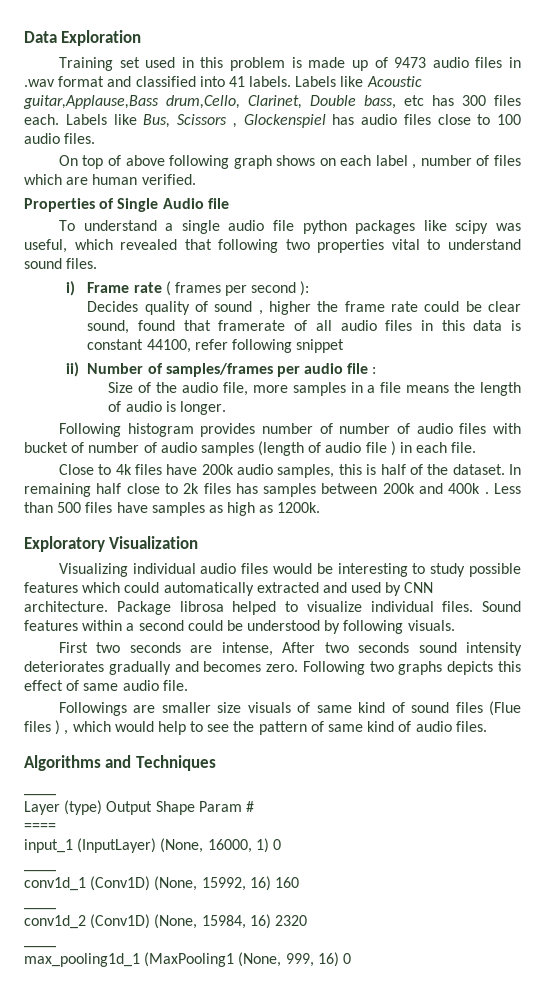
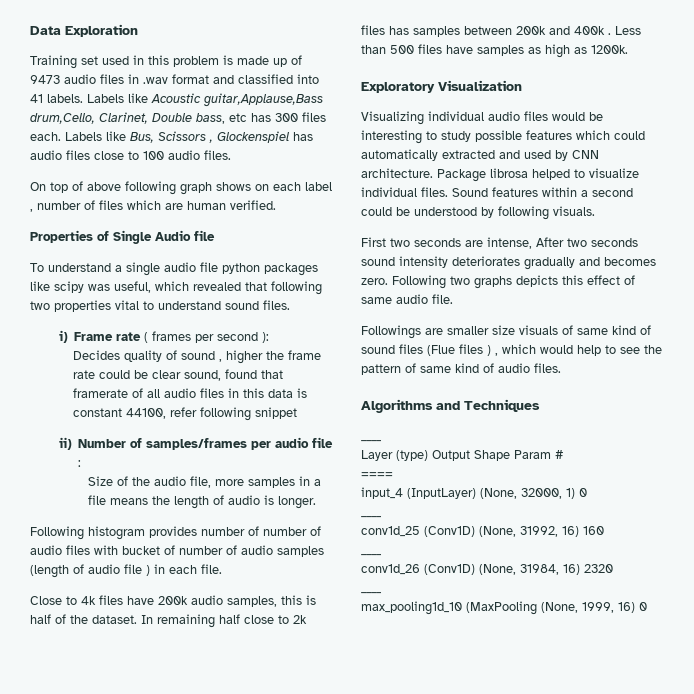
[24,839,73,853] input_1 -> [361,487,403,499] input_4
[207,839,252,853] 16000, -> [521,488,562,499] 32000,
[24,876,246,891] conv1d_1 (Conv1D) (None, 15992, -> [361,526,558,537] conv1d_25 (Conv1D) (None, 31992,
[24,914,246,929] conv1d_2 (Conv1D) (None, 15984, -> [361,564,559,575] conv1d_26 (Conv1D) (None, 31984,
[24,952,314,967] max_pooling1d_1 (MaxPooling1 (None, 999, -> [361,601,614,615] max_pooling1d_10 (MaxPooling (None, 1999,

